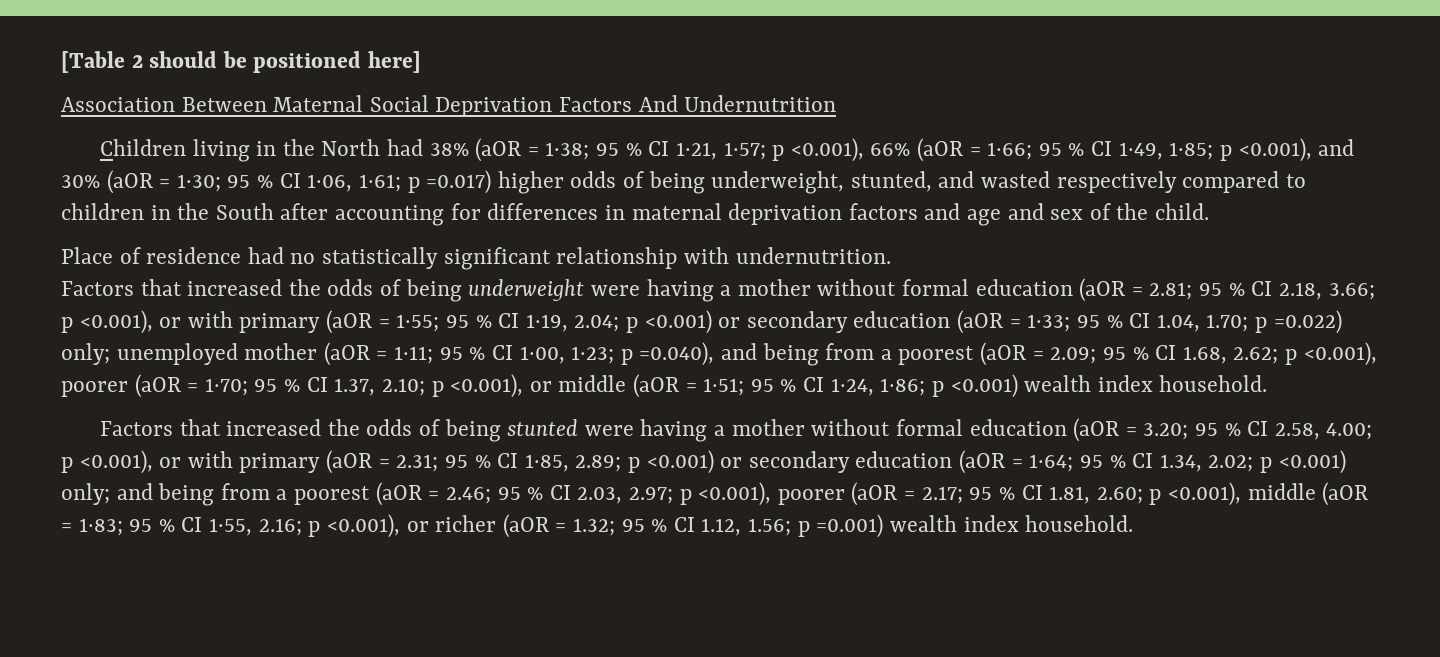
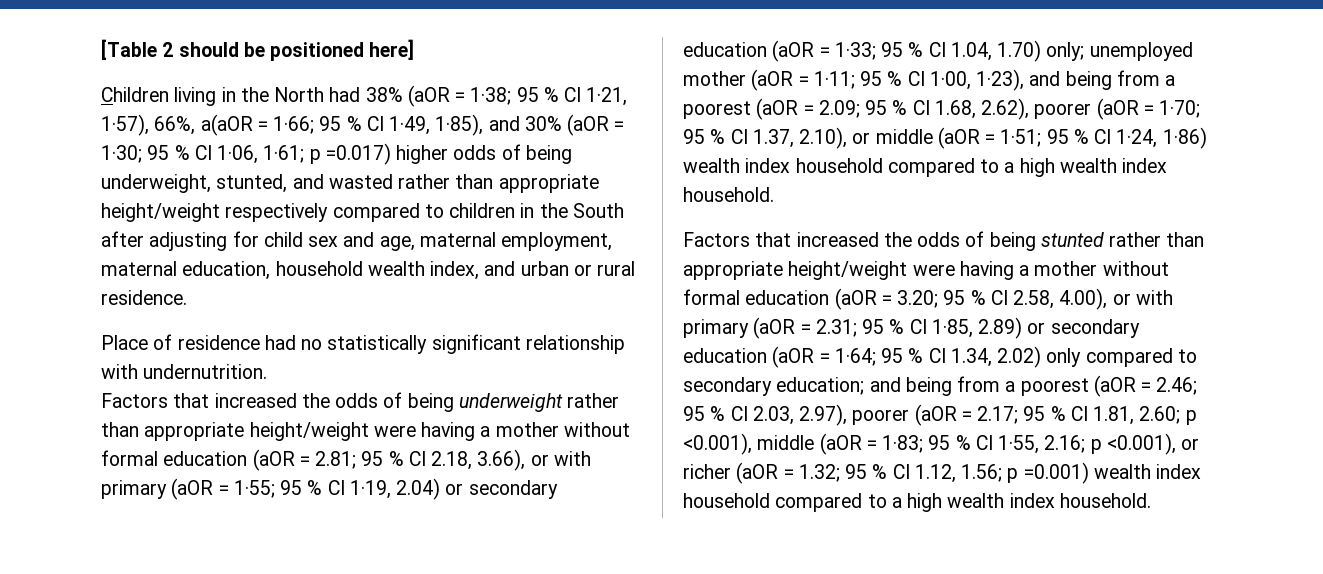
[61,95,837,117] // Association Between Maternal Social Deprivation Factors And Undernutrition -> (415, 49) none
[723,138,963,162] 1·57; p <0.001), 66% (aOR -> [101,114,253,136] 1·57), 66%, a(aOR
[1169,138,1312,162] 1·85; p <0.001), -> [435,114,484,136] 1·85),
(1051, 179) none -> [398,174,599,193] [101,203,220,222] rather than appropriate height/weight
[335,203,1210,226] accounting for differences in maternal deprivation factors and age and sex of the child. -> [149,231,613,251] [101,261,636,280] [101,290,187,305] adjusting for child sex and age, maternal employment, maternal education, household wealth index, and urban or rural residence.
(585, 290) none -> [567,393,620,408] [101,422,369,441] rather than appropriate height/weight
[1328,283,1375,300] [61,310,153,334] 3.66; p <0.001), -> [477,449,526,471] 3.66),
[574,310,712,334] 2.04; p <0.001) -> [396,478,441,500] 2.04)
[1206,310,1342,334] 1.70; p =0.022) -> [997,40,1042,62] 1.70)
[571,342,715,366] 1·23; p =0.040), -> [976,69,1025,91] 1·23),
[1233,342,1377,366] 2.62; p <0.001), -> [981,98,1030,120] 2.62),
[381,374,524,398] 2.10; p <0.001), -> [799,127,848,149] 2.10),
[880,374,1018,398] 1·86; p <0.001) -> [1162,127,1207,149] [683,158,1055,177] 1·86) wealth index household compared to a high
(579, 427) none -> [1109,232,1205,247] [683,261,908,280] rather than appropriate height/weight
[1326,423,1373,440] [61,450,153,474] 4.00; p <0.001), -> [1059,288,1108,310] 4.00),
[575,450,714,474] 2.89; p <0.001) -> [978,317,1023,339] 2.89)
[1208,450,1346,474] [61,483,110,505] 2.02; p <0.001) only; -> [997,346,1197,368] [683,377,865,396] 2.02) only compared to secondary education;
[628,482,772,506] 2.97; p <0.001), -> [799,404,848,426] 2.97),
(1019, 523) none -> [683,493,1055,512] household compared to a high wealth index

